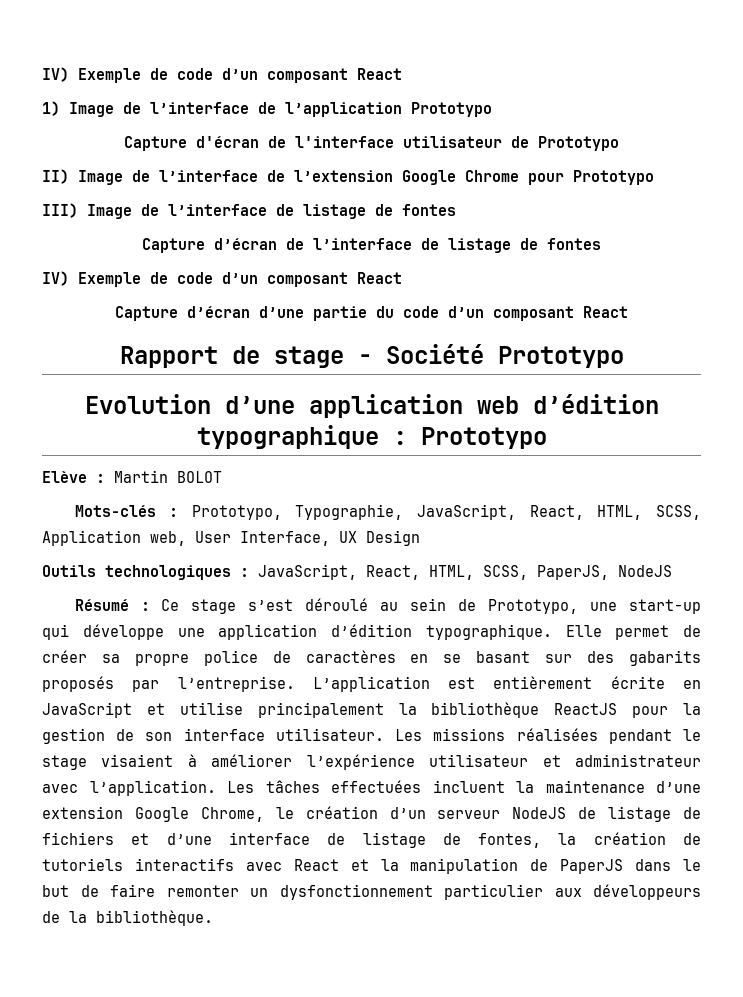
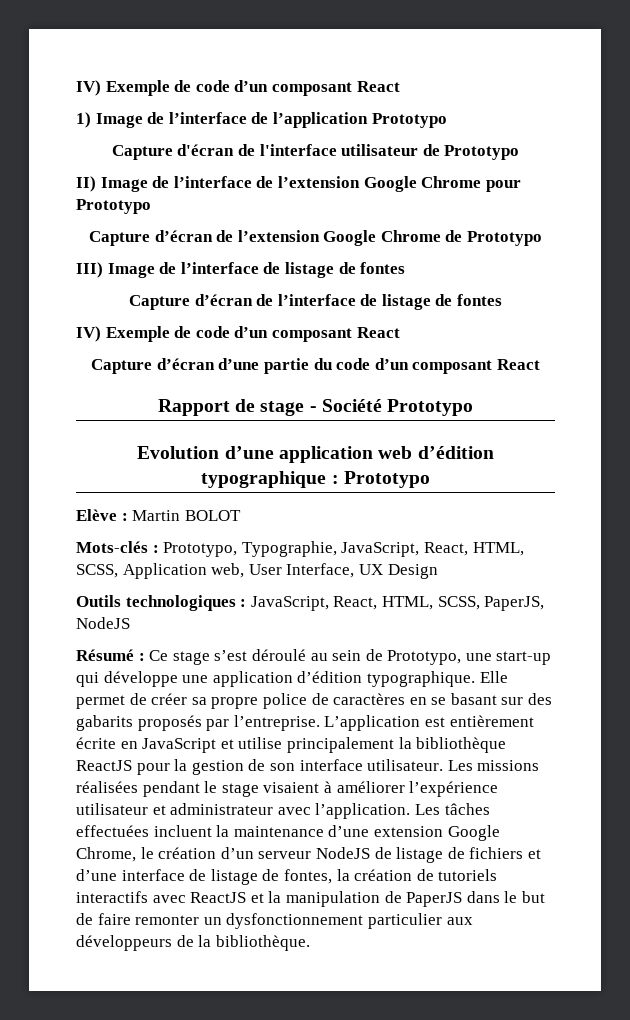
(654, 177) none -> [88,230,543,246] // Capture d’écran de l’extension Google Chrome de Prototypo
[293,859,339,871] React -> [190,892,247,903] ReactJS

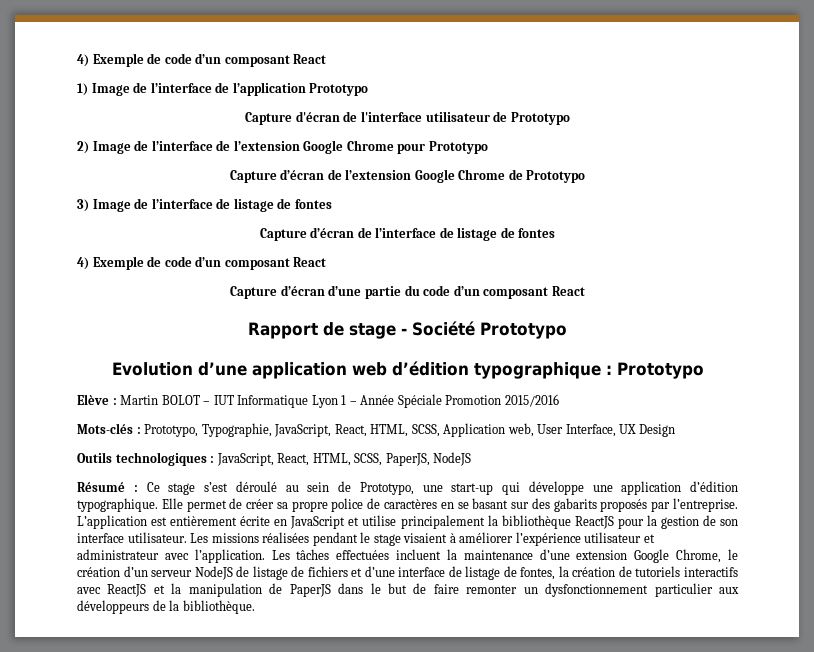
[76,80,101,96] IV) -> [77,54,89,67] 4)
[76,176,96,192] II) -> [77,141,89,154] 2)
[76,262,103,278] III) -> [77,199,89,212] 3)
[76,326,101,342] IV) -> [77,257,89,270] 4)
(241, 515) none -> [203,394,559,408] – IUT Informatique Lyon 1 – Année Spéciale Promotion 2015/2016

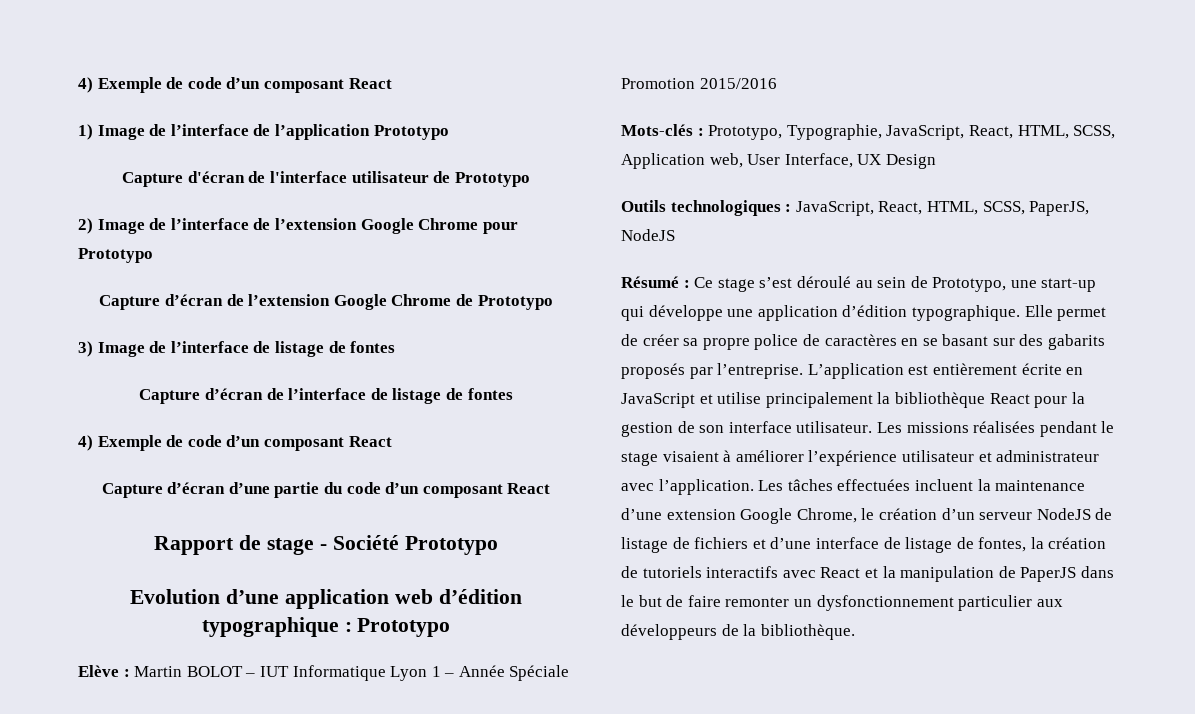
[574,516,614,529] ReactJS -> [989,393,1030,404] React
[107,584,147,597] ReactJS -> [820,567,861,578] React

